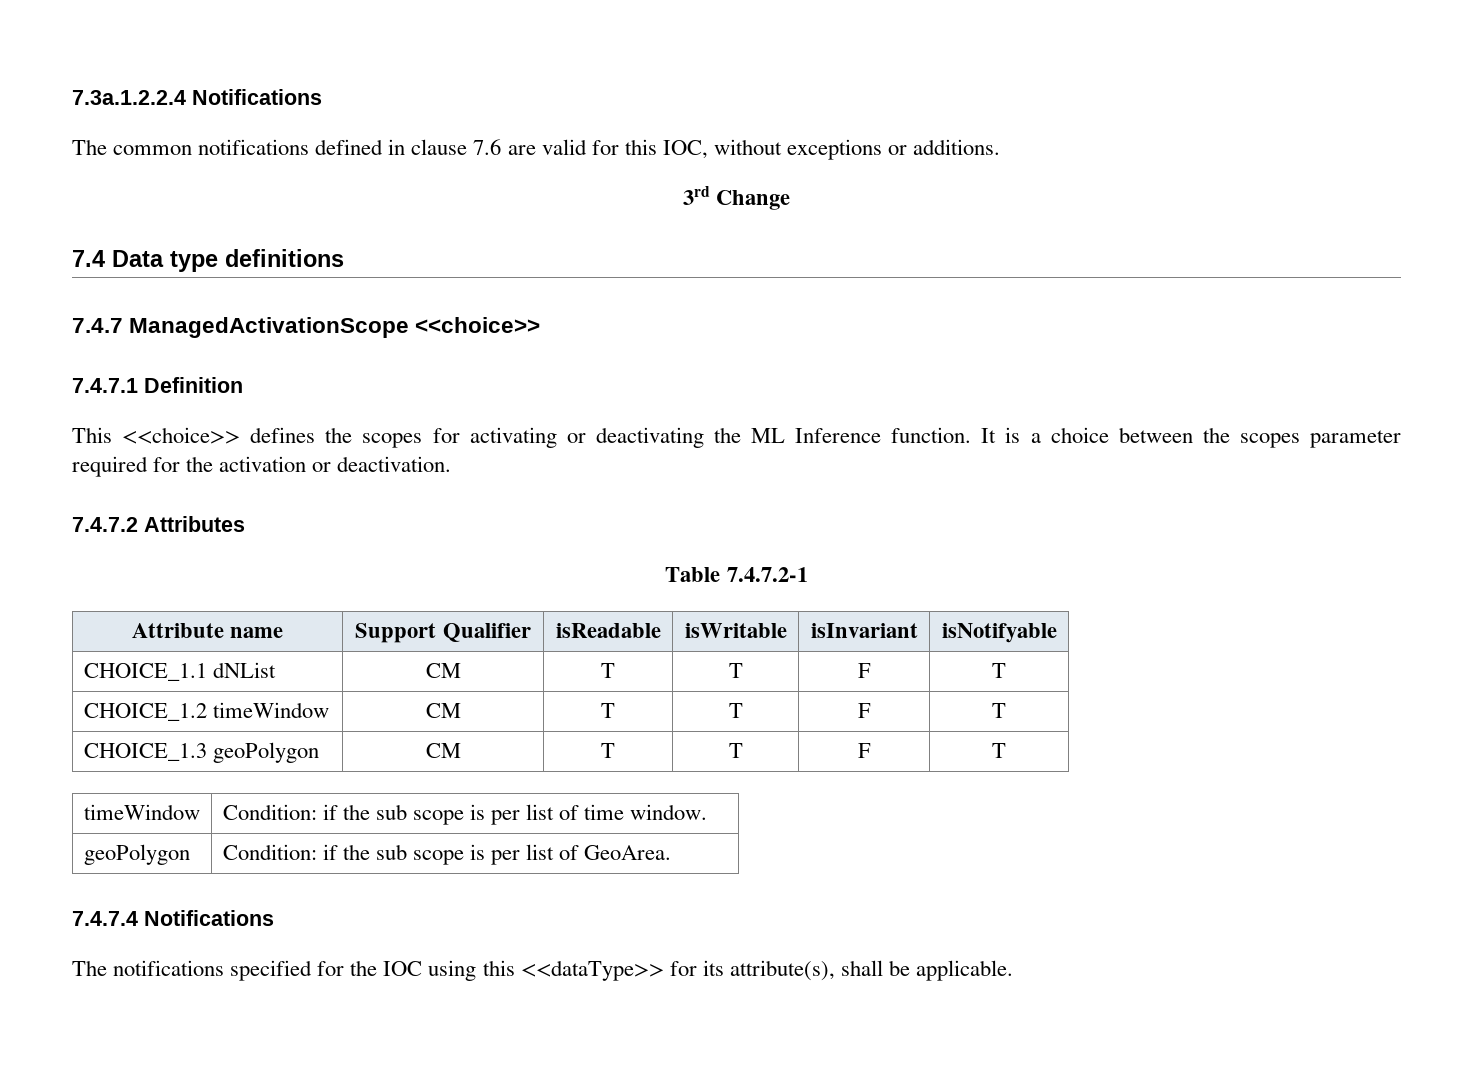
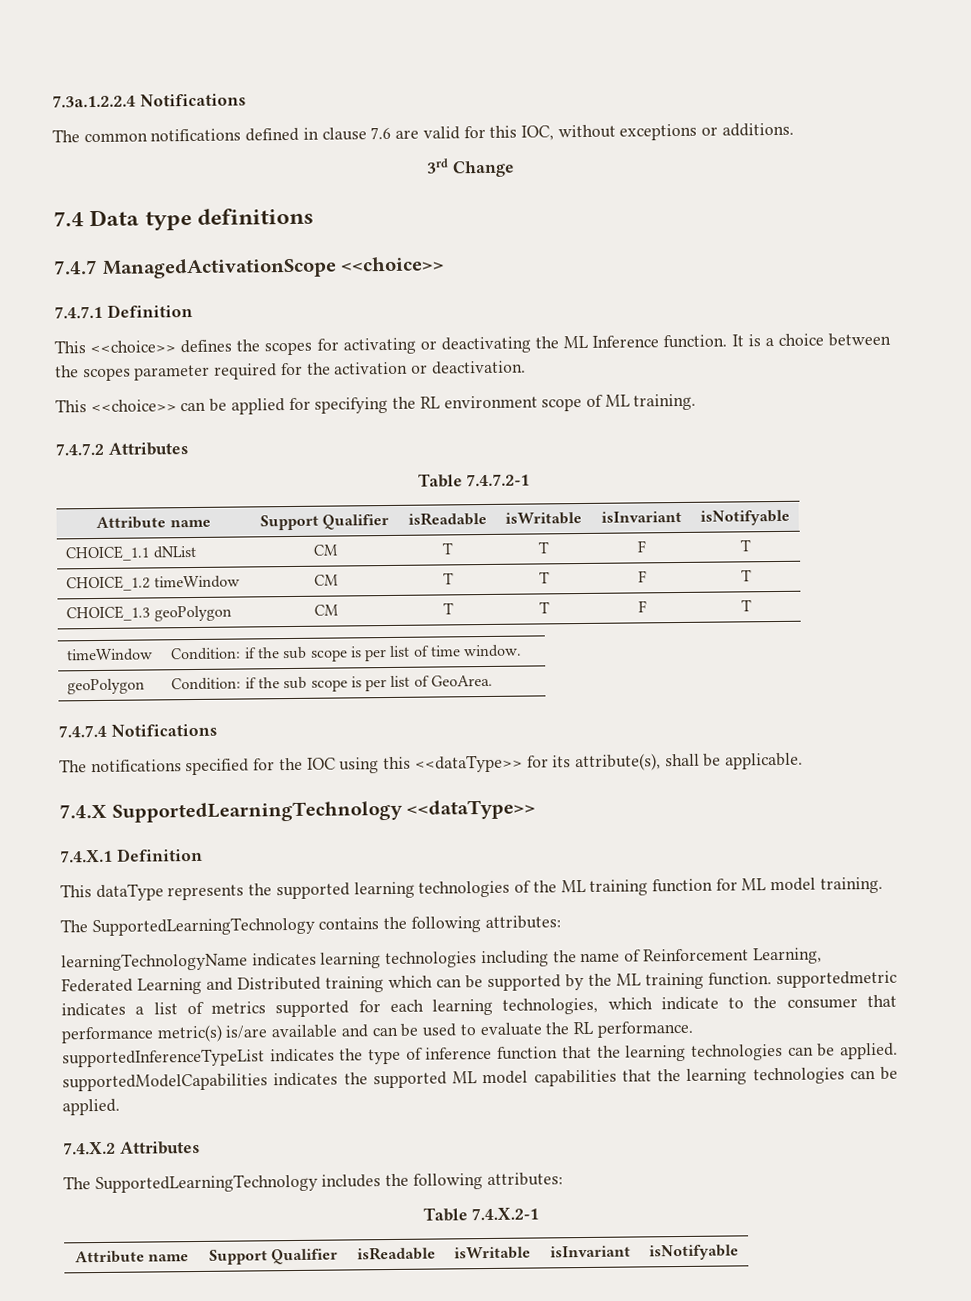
(452, 464) none -> [55,393,697,415] // This <<choice>> can be applied for specifying the RL environment scope of ML training.
(1014, 970) none -> [59,799,537,823] [60,847,203,863] [60,876,883,902] [60,915,561,937] [61,947,822,972] [61,970,897,995] [61,994,897,1018] [61,1020,693,1044] [62,1042,899,1068] [62,1066,898,1092] [62,1098,120,1116] [63,1140,200,1155] [63,1172,563,1194] [422,1207,540,1222] [74,1250,190,1264] [208,1248,339,1265] [357,1246,436,1261] [454,1246,531,1260] [549,1245,631,1258] [649,1244,739,1261] // 7.4.X SupportedLearningTechnology <<dataType>> // 7.4.X.1 Definition // This dataType represents the supported learning technologies of the ML training function for ML model training. // The SupportedLearningTechnology contains the following attributes: // learningTechnologyName indicates learning technologies including the name of Reinforcement Learning, Federated Learning and Distributed training which can be supported by the ML training function. supportedmetric indicates a list of metrics supported for each learning technologies, which indicate to the consumer that performance metric(s) is/are available and can be used to evaluate the RL performance. supportedInferenceTypeList indicates the type of inference function that the learning technologies can be applied. supportedModelCapabilities indicates the supported ML model capabilities that the learning technologies can be applied. // 7.4.X.2 Attributes // The SupportedLearningTechnology includes the following attributes: // Table 7.4.X.2-1 // Attribute name | Support Qualifier | isReadable | isWritable | isInvariant | isNotifyable

